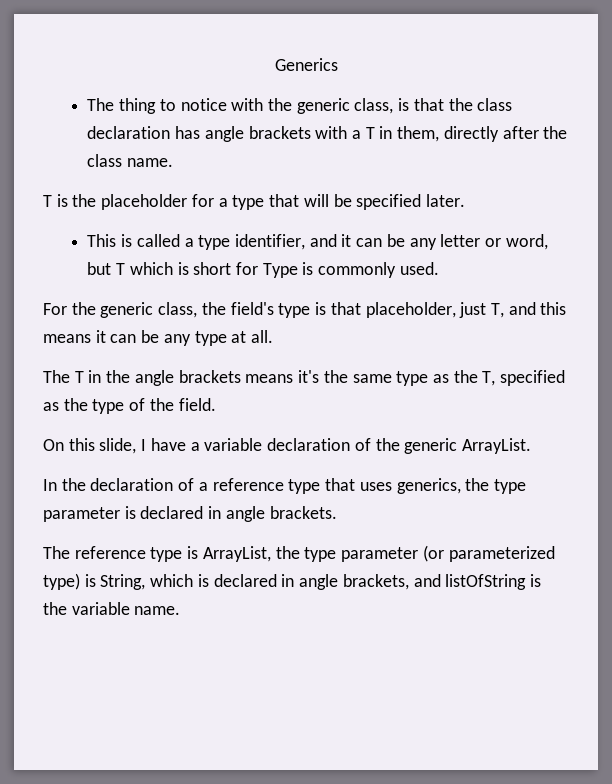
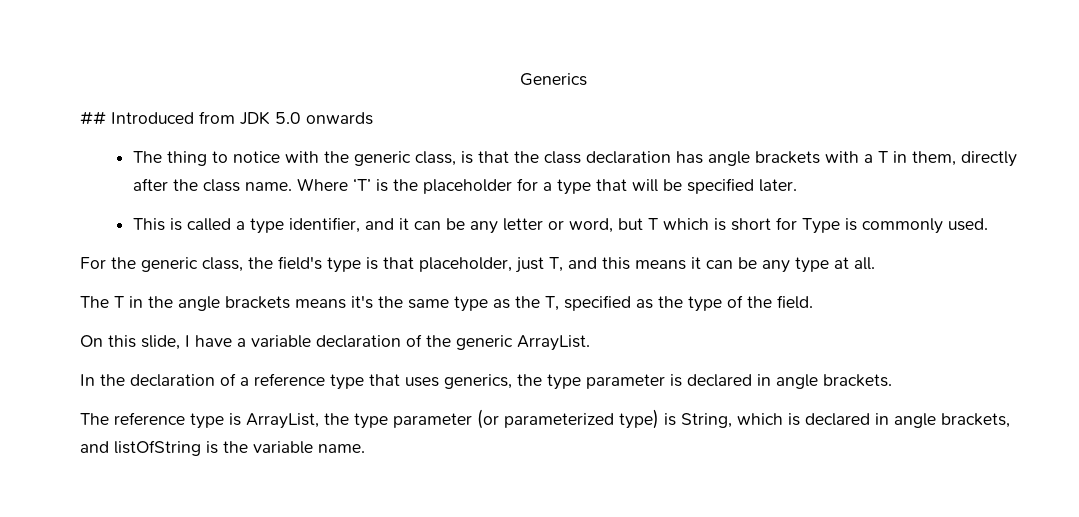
(338, 64) none -> [80,111,373,125] // ## Introduced from JDK 5.0 onwards
[43,195,52,207] // T -> [297,178,372,191] Where ‘T’

